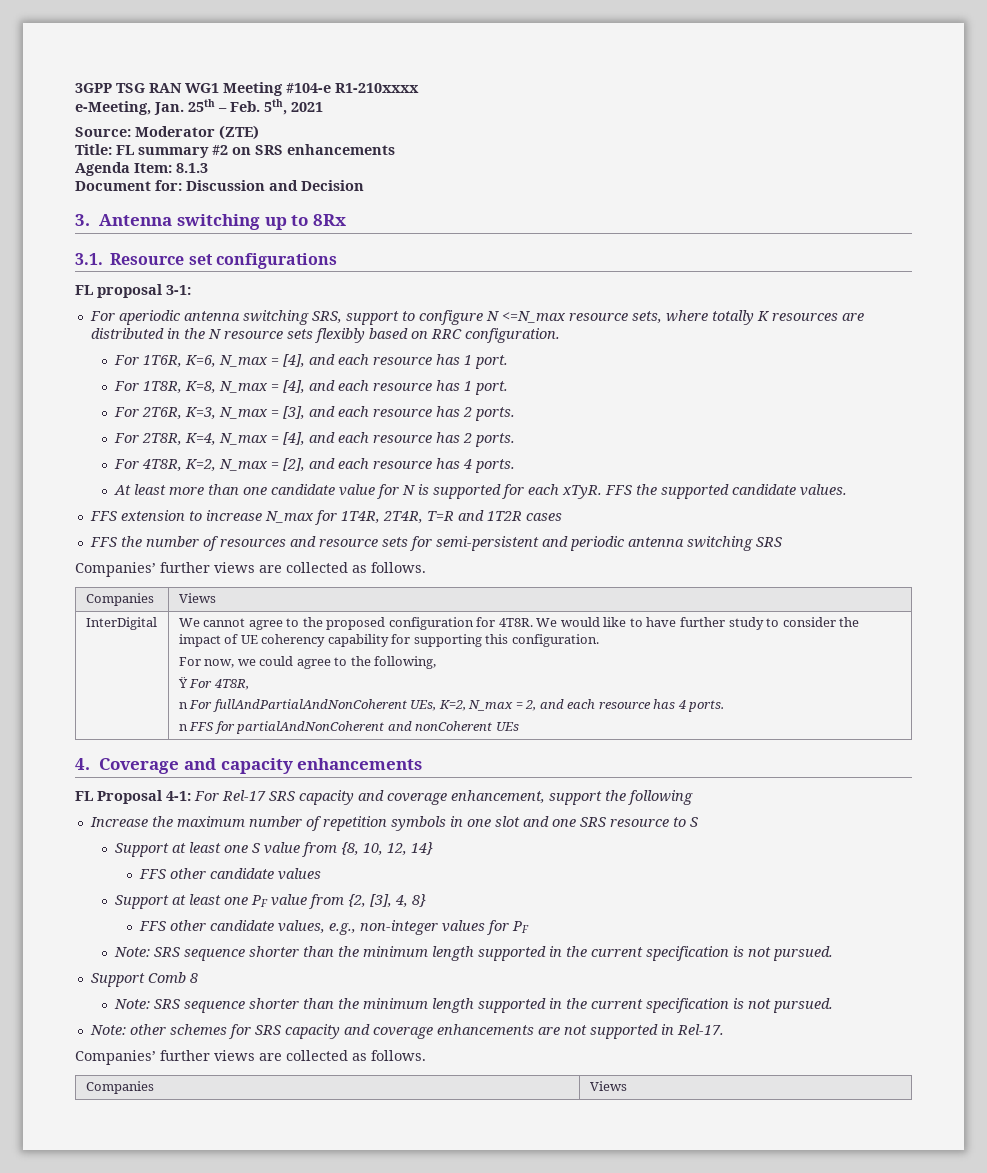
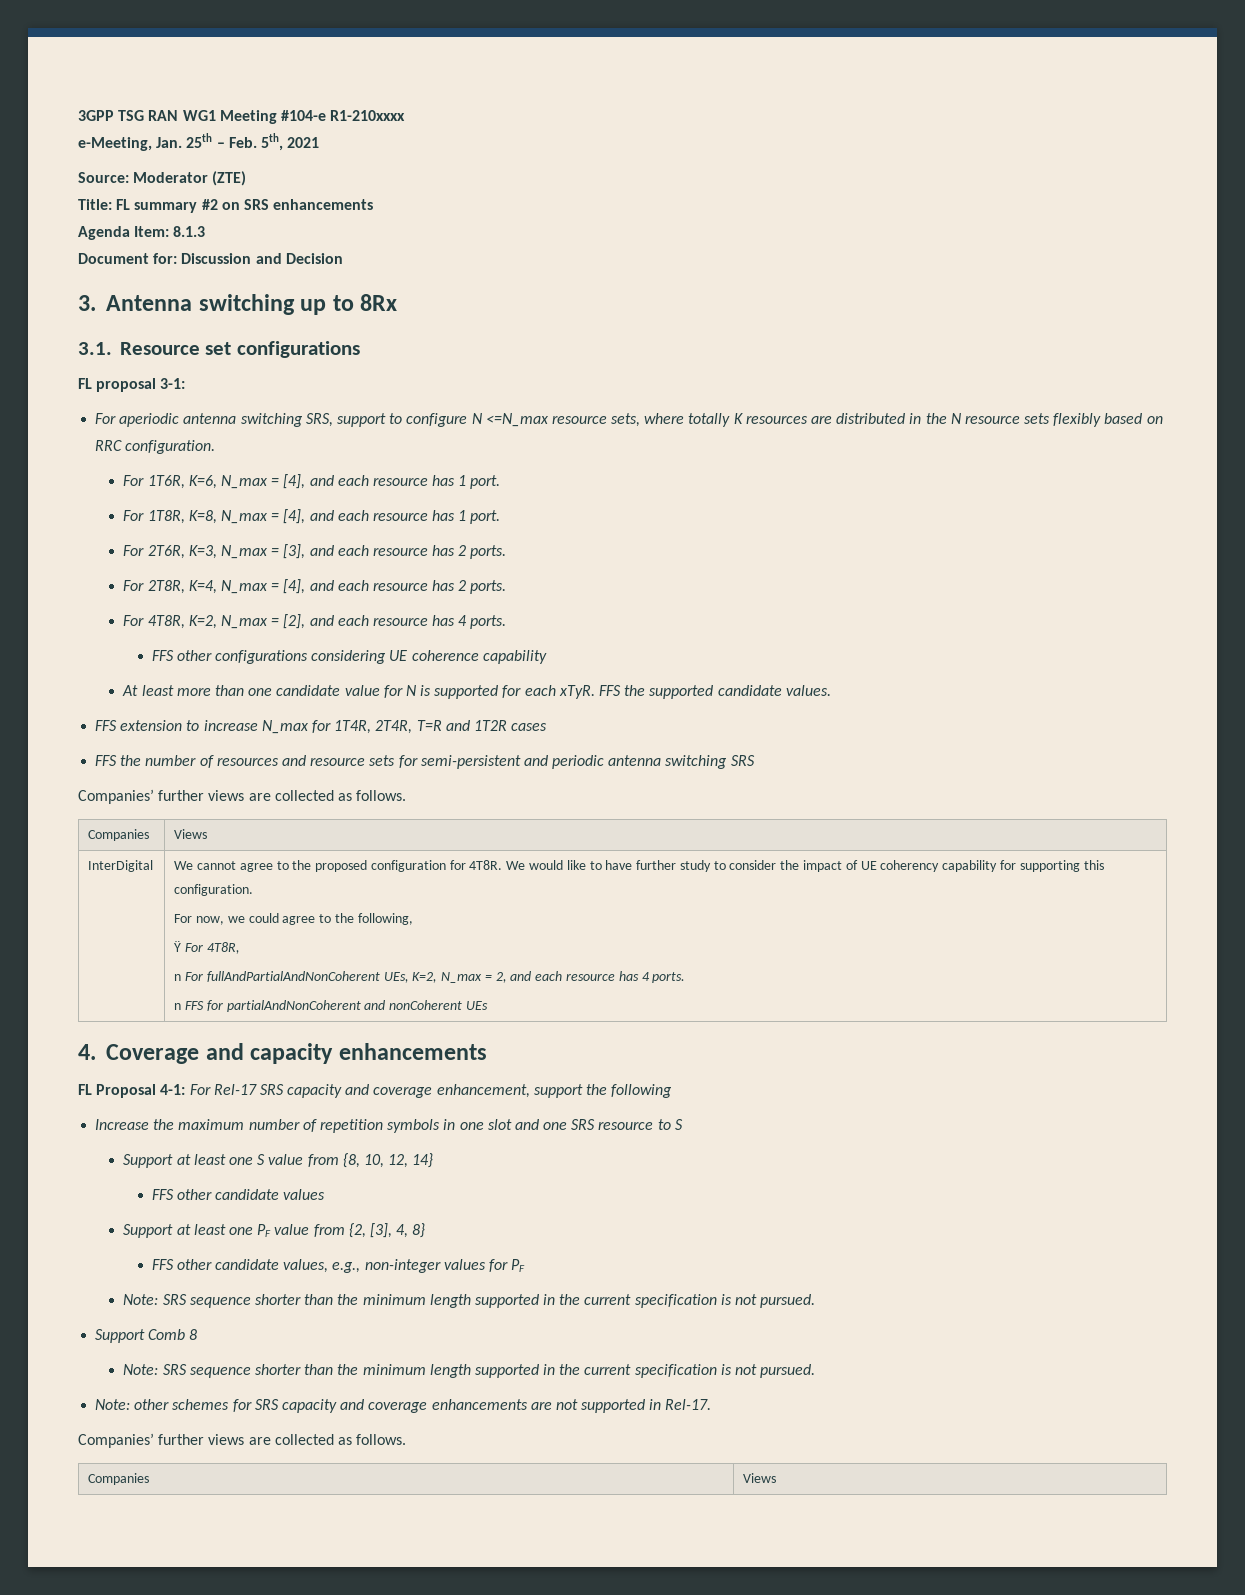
(516, 466) none -> [151,650,547,664] // FFS other configurations considering UE coherence capability

